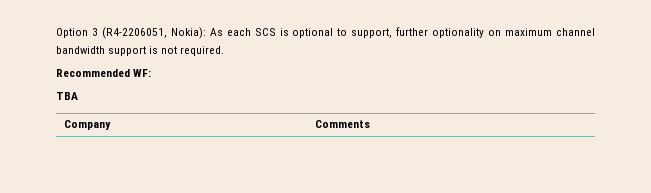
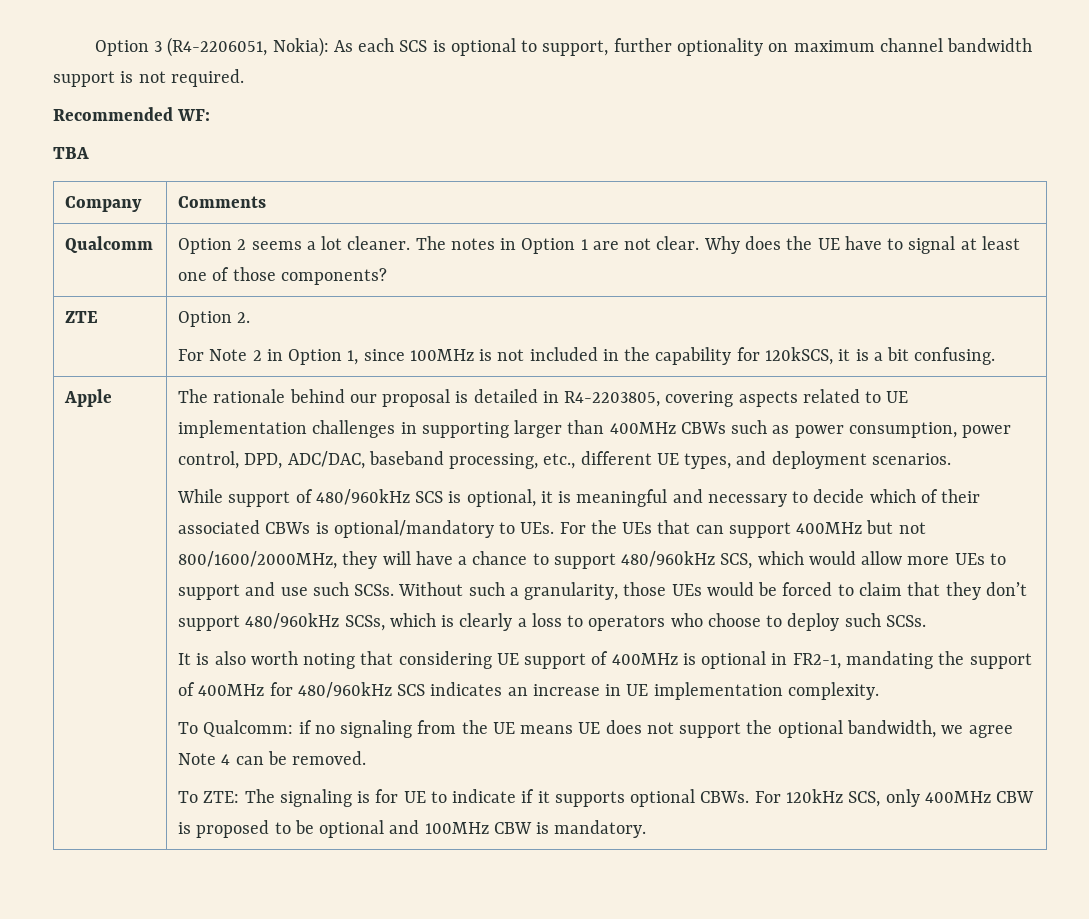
(371, 124) none -> [65,236,154,253] [178,236,1020,254] [178,267,387,285] [65,311,99,323] [178,311,251,327] [178,347,996,365] [64,389,113,407] [178,389,909,407] [178,420,1012,438] [178,451,951,469] [177,489,981,507] [178,520,926,538] [178,551,1007,569] [178,582,1027,600] [178,613,927,631] [178,651,1032,669] [178,682,879,700] [178,720,1013,738] [178,751,367,765] [178,789,1035,807] [178,820,647,838] // Qualcomm | Option 2 seems a lot cleaner. The notes in Option 1 are not clear. Why does the UE have to signal at least one of those components? // ZTE | Option 2. // For Note 2 in Option 1, since 100MHz is not included in the capability for 120kSCS, it is a bit confusing. // Apple | The rationale behind our proposal is detailed in R4-2203805, covering aspects related to UE implementation challenges in supporting larger than 400MHz CBWs such as power consumption, power control, DPD, ADC/DAC, baseband processing, etc., different UE types, and deployment scenarios. // While support of 480/960kHz SCS is optional, it is meaningful and necessary to decide which of their associated CBWs is optional/mandatory to UEs. For the UEs that can support 400MHz but not 800/1600/2000MHz, they will have a chance to support 480/960kHz SCS, which would allow more UEs to support and use such SCSs. Without such a granularity, those UEs would be forced to claim that they don’t support 480/960kHz SCSs, which is clearly a loss to operators who choose to deploy such SCSs. // It is also worth noting that considering UE support of 400MHz is optional in FR2-1, mandating the support of 400MHz for 480/960kHz SCS indicates an increase in UE implementation complexity. // To Qualcomm: if no signaling from the UE means UE does not support the optional bandwidth, we agree Note 4 can be removed. // To ZTE: The signaling is for UE to indicate if it supports optional CBWs. For 120kHz SCS, only 400MHz CBW is proposed to be optional and 100MHz CBW is mandatory.

